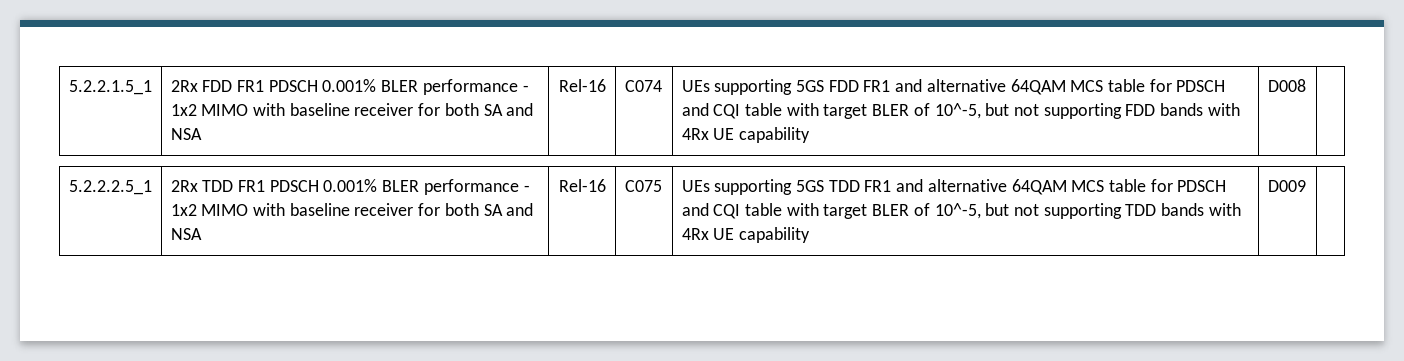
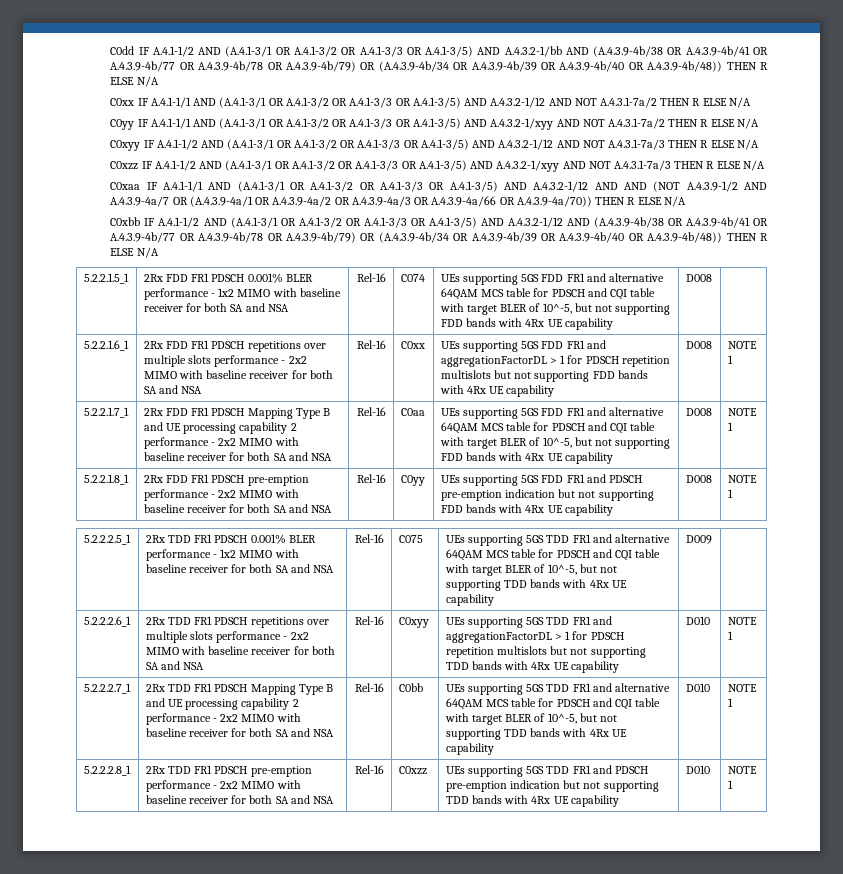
(68, 87) none -> [110,46,768,57] [110,61,768,72] [110,76,159,87] [110,97,751,108] [110,118,759,130] [110,139,759,151] [110,160,765,172] [110,181,767,192] [110,196,686,207] [110,217,768,228] [110,232,768,243] [110,247,159,258] C0dd IF A.4.1-1/2 AND (A.4.1-3/1 OR A.4.1-3/2 OR A.4.1-3/3 OR A.4.1-3/5) AND A.4.3.2-1/bb AND (A.4.3.9-4b/38 OR A.4.3.9-4b/41 OR A.4.3.9-4b/77 OR A.4.3.9-4b/78 OR A.4.3.9-4b/79) OR (A.4.3.9-4b/34 OR A.4.3.9-4b/39 OR A.4.3.9-4b/40 OR A.4.3.9-4b/48)) THEN R ELSE N/A // C0xx IF A.4.1-1/1 AND (A.4.1-3/1 OR A.4.1-3/2 OR A.4.1-3/3 OR A.4.1-3/5) AND A.4.3.2-1/12 AND NOT A.4.3.1-7a/2 THEN R ELSE N/A // C0yy IF A.4.1-1/1 AND (A.4.1-3/1 OR A.4.1-3/2 OR A.4.1-3/3 OR A.4.1-3/5) AND A.4.3.2-1/xyy AND NOT A.4.3.1-7a/2 THEN R ELSE N/A // C0xyy IF A.4.1-1/2 AND (A.4.1-3/1 OR A.4.1-3/2 OR A.4.1-3/3 OR A.4.1-3/5) AND A.4.3.2-1/12 AND NOT A.4.3.1-7a/3 THEN R ELSE N/A // C0xzz IF A.4.1-1/2 AND (A.4.1-3/1 OR A.4.1-3/2 OR A.4.1-3/3 OR A.4.1-3/5) AND A.4.3.2-1/xyy AND NOT A.4.3.1-7a/3 THEN R ELSE N/A // C0xaa IF A.4.1-1/1 AND (A.4.1-3/1 OR A.4.1-3/2 OR A.4.1-3/3 OR A.4.1-3/5) AND A.4.3.2-1/12 AND AND (NOT A.4.3.9-1/2 AND A.4.3.9-4a/7 OR (A.4.3.9-4a/1 OR A.4.3.9-4a/2 OR A.4.3.9-4a/3 OR A.4.3.9-4a/66 OR A.4.3.9-4a/70)) THEN R ELSE N/A // C0xbb IF A.4.1-1/2 AND (A.4.1-3/1 OR A.4.1-3/2 OR A.4.1-3/3 OR A.4.1-3/5) AND A.4.3.2-1/12 AND (A.4.3.9-4b/38 OR A.4.3.9-4b/41 OR A.4.3.9-4b/77 OR A.4.3.9-4b/78 OR A.4.3.9-4b/79) OR (A.4.3.9-4b/34 OR A.4.3.9-4b/39 OR A.4.3.9-4b/40 OR A.4.3.9-4b/48)) THEN R ELSE N/A //
(1306, 85) none -> [83,340,129,351] [143,340,326,352] [143,355,307,367] [143,370,333,379] [143,385,203,394] [356,340,386,349] [400,341,425,349] [440,340,606,352] [440,355,670,367] [440,370,648,382] [439,385,555,397] [685,341,712,349] [727,341,757,349] [727,355,733,364] [83,407,129,418] [143,407,331,419] [143,422,297,434] [143,437,299,449] [143,452,333,461] [356,407,386,416] [400,408,425,416] [440,407,665,419] [440,422,656,434] [439,437,671,449] [440,452,613,464] [685,408,712,416] [727,408,757,416] [727,422,733,431] [83,474,129,485] [143,474,309,486] [143,489,299,501] [143,504,333,513] [356,474,386,483] [400,475,425,486] [440,474,643,486] [440,489,654,501] [440,504,613,516] [685,475,712,483] [727,475,757,483] [727,489,733,498] // 5.2.2.1.6_1 | 2Rx FDD FR1 PDSCH repetitions over multiple slots performance - 2x2 MIMO with baseline receiver for both SA and NSA | Rel-16 | C0xx | UEs supporting 5GS FDD FR1 and aggregationFactorDL > 1 for PDSCH repetition multislots but not supporting FDD bands with 4Rx UE capability | D008 | NOTE 1 // 5.2.2.1.7_1 | 2Rx FDD FR1 PDSCH Mapping Type B and UE processing capability 2 performance - 2x2 MIMO with baseline receiver for both SA and NSA | Rel-16 | C0aa | UEs supporting 5GS FDD FR1 and alternative 64QAM MCS table for PDSCH and CQI table with target BLER of 10^-5, but not supporting FDD bands with 4Rx UE capability | D008 | NOTE 1 // 5.2.2.1.8_1 | 2Rx FDD FR1 PDSCH pre-emption performance - 2x2 MIMO with baseline receiver for both SA and NSA | Rel-16 | C0yy | UEs supporting 5GS FDD FR1 and PDSCH pre-emption indication but not supporting FDD bands with 4Rx UE capability | D008 | NOTE 1
(1306, 186) none -> [83,616,131,627] [145,616,329,628] [145,631,309,643] [145,646,335,655] [145,661,205,670] [354,616,384,625] [398,617,429,628] [445,616,612,628] [445,631,624,643] [445,646,646,658] [445,661,619,673] [685,616,710,625] [727,617,757,625] [727,631,733,640] [83,683,131,694] [145,683,334,695] [145,698,299,710] [145,713,301,725] [145,728,335,737] [354,683,384,692] [398,683,423,692] [445,683,671,695] [445,698,661,710] [444,713,618,725] [445,728,627,740] [445,743,494,755] [685,683,710,692] [727,684,757,692] [727,698,733,707] [83,765,131,776] [145,765,312,777] [145,780,301,792] [145,795,335,804] [354,765,384,774] [398,766,427,775] [445,765,649,777] [445,780,659,792] [445,795,619,807] [685,765,710,774] [727,766,757,774] [727,780,733,789] // 5.2.2.2.6_1 | 2Rx TDD FR1 PDSCH repetitions over multiple slots performance - 2x2 MIMO with baseline receiver for both SA and NSA | Rel-16 | C0xyy | UEs supporting 5GS TDD FR1 and aggregationFactorDL > 1 for PDSCH repetition multislots but not supporting TDD bands with 4Rx UE capability | D010 | NOTE 1 // 5.2.2.2.7_1 | 2Rx TDD FR1 PDSCH Mapping Type B and UE processing capability 2 performance - 2x2 MIMO with baseline receiver for both SA and NSA | Rel-16 | C0bb | UEs supporting 5GS TDD FR1 and alternative 64QAM MCS table for PDSCH and CQI table with target BLER of 10^-5, but not supporting TDD bands with 4Rx UE capability | D010 | NOTE 1 // 5.2.2.2.8_1 | 2Rx TDD FR1 PDSCH pre-emption performance - 2x2 MIMO with baseline receiver for both SA and NSA | Rel-16 | C0xzz | UEs supporting 5GS TDD FR1 and PDSCH pre-emption indication but not supporting TDD bands with 4Rx UE capability | D010 | NOTE 1

